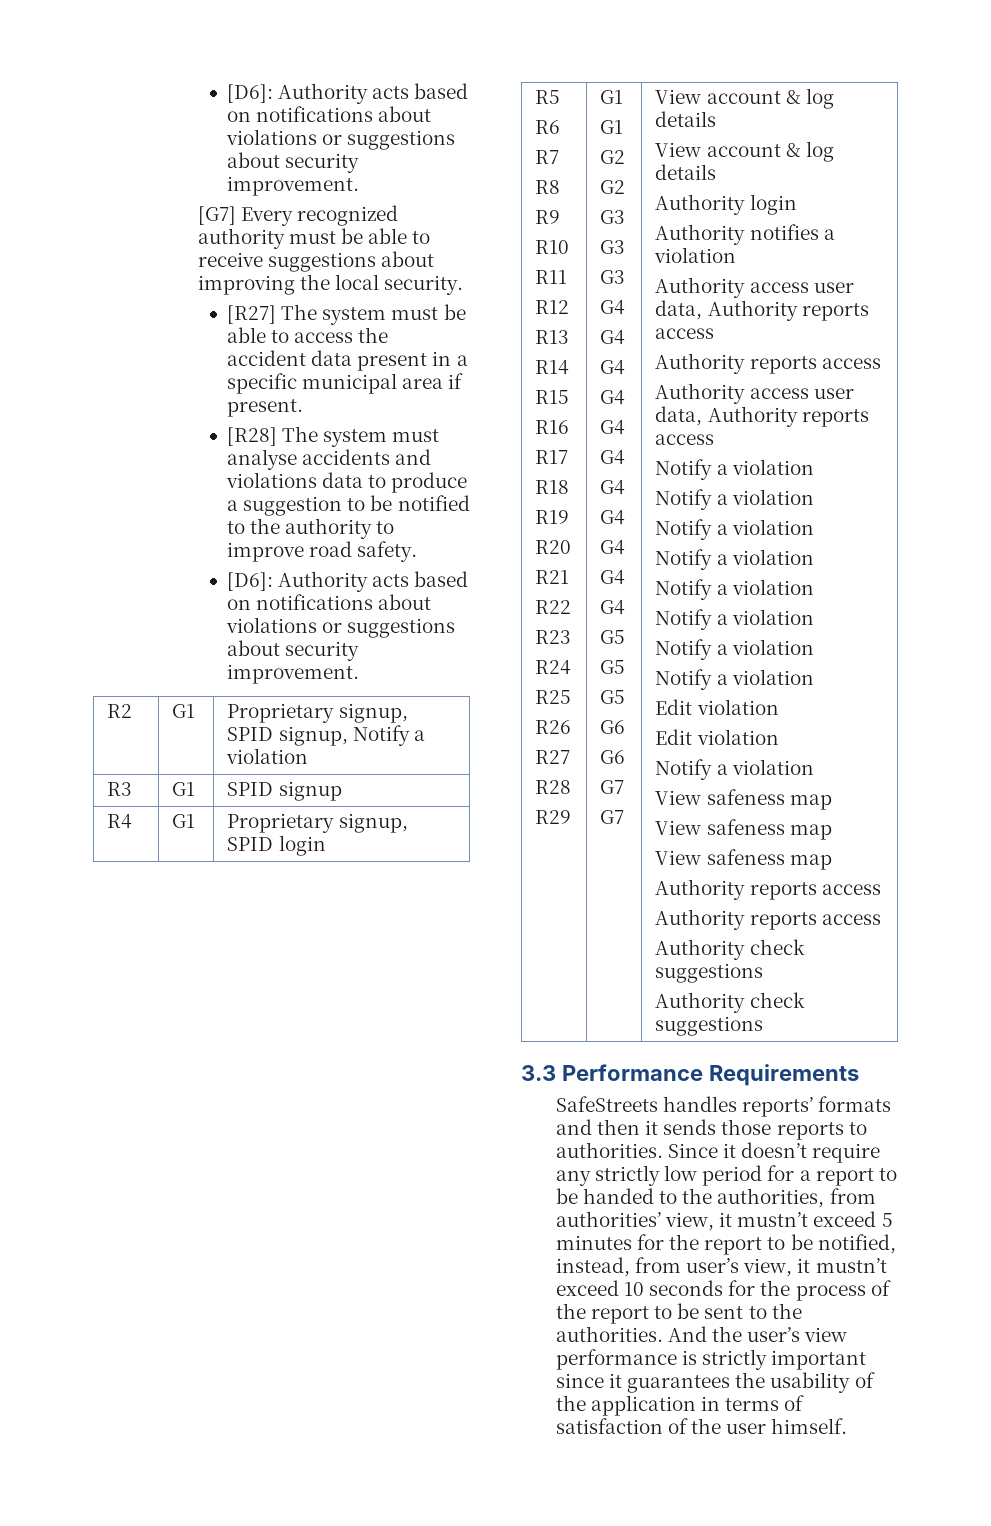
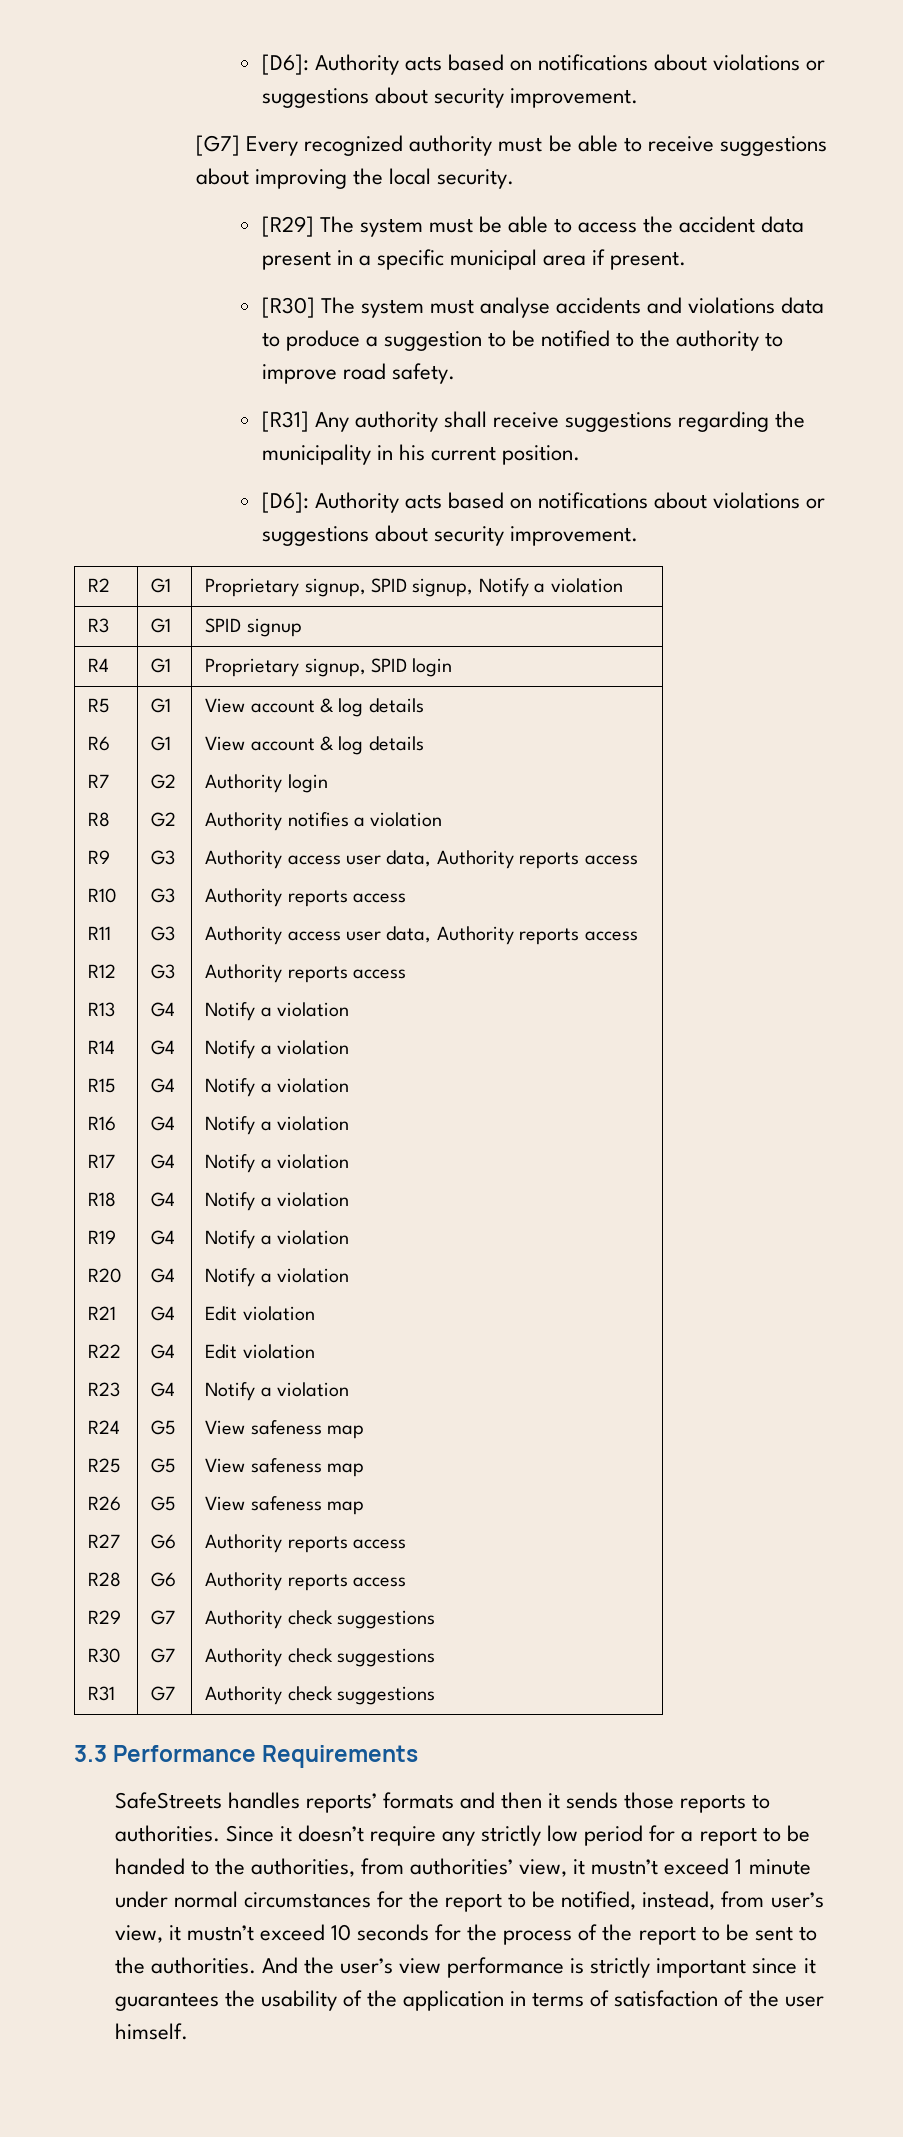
[227,305,276,324] [R27] -> [261,216,314,237] [R29]
[227,427,277,446] [R28] -> [261,297,315,318] [R30]
(418, 551) none -> [261,411,806,432] [261,444,580,465] // [R31] Any authority shall receive suggestions regarding the municipality in his current position.
(572, 817) none -> [88,1648,122,1663] [88,1686,116,1701] // R30 // R31
(626, 277) none -> [151,964,176,979] // G3
(625, 817) none -> [151,1686,176,1701] // G7
(715, 439) none -> [205,964,406,983] // Authority reports access
(764, 1026) none -> [205,1686,435,1705] // Authority check suggestions
[881,1213,893,1227] [555,1235,632,1250] 5 minutes -> [735,1859,811,1875] [114,1891,371,1908] 1 minute under normal circumstances

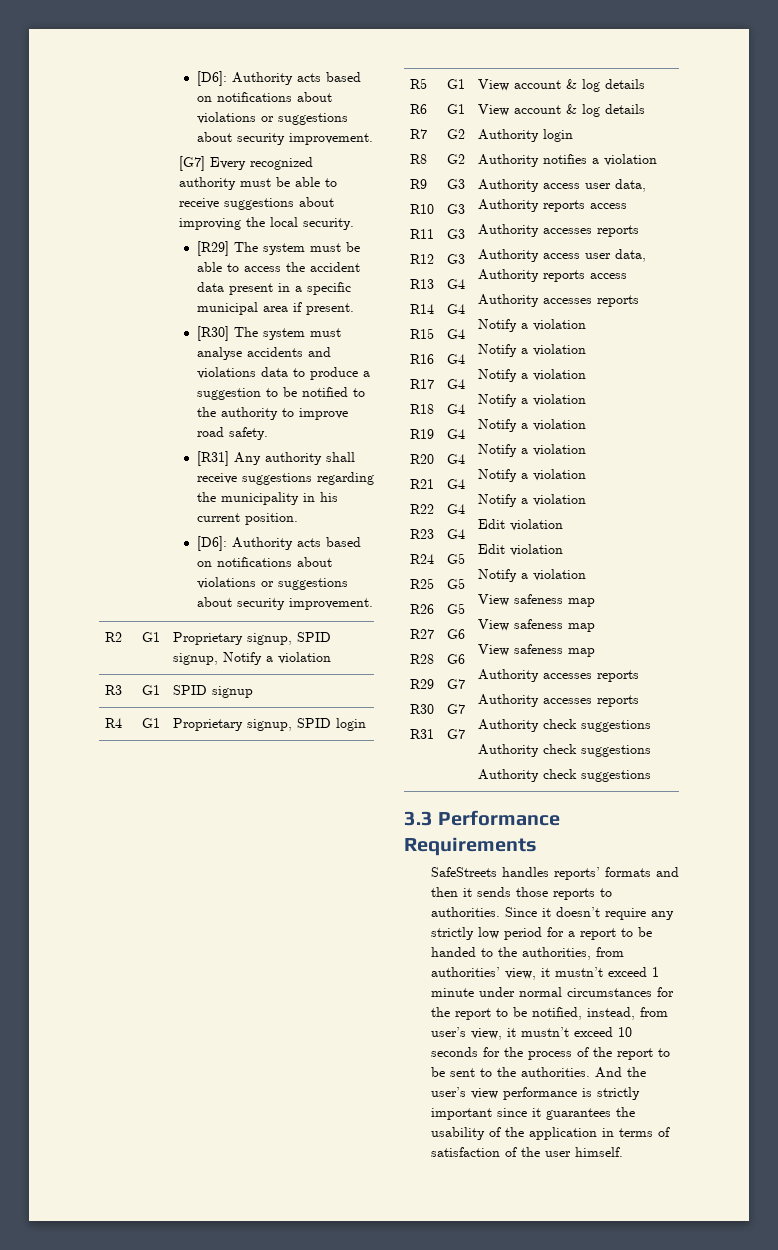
[287,890,406,907] [205,926,638,945] [205,964,406,983] reports access // Authority access user data, Authority reports access // Authority reports access -> [543,225,640,237] [478,249,647,262] [478,269,628,282] [478,294,640,307] accesses reports // Authority access user data, Authority reports access // Authority accesses reports
[287,1536,406,1553] [205,1572,406,1591] reports access // Authority reports access -> [543,670,640,682] [478,694,640,707] accesses reports // Authority accesses reports

